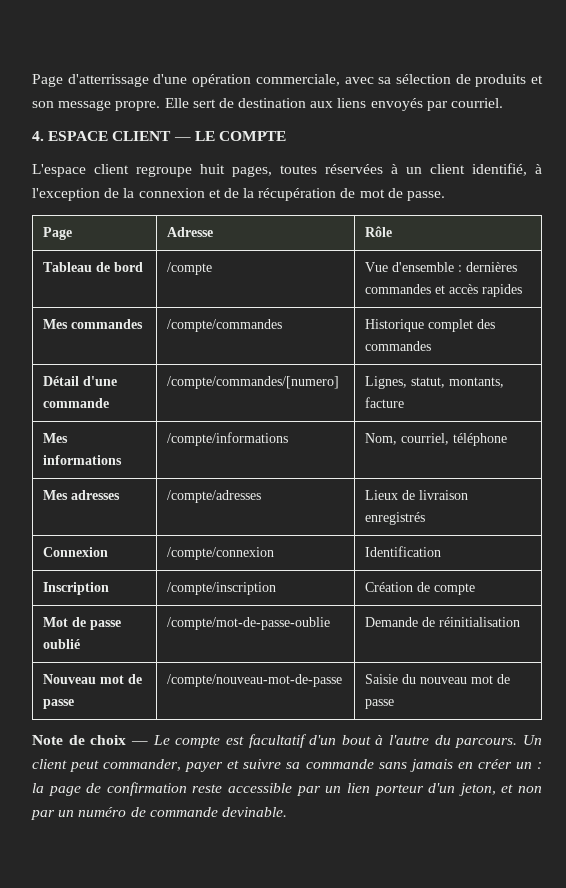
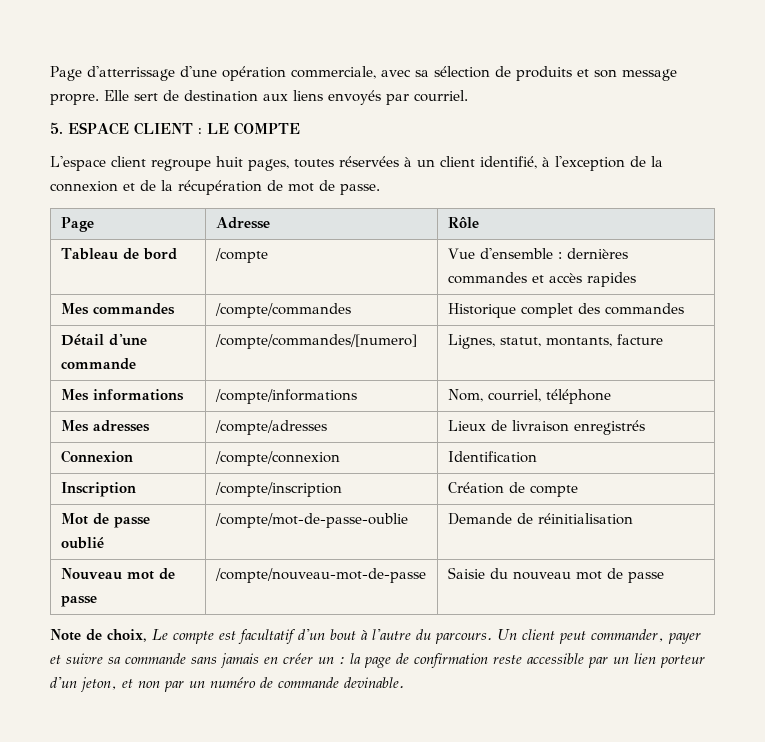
[32,131,44,141] 4. -> [50,122,63,134] 5.
[173,137,191,141] — -> [197,128,202,134] :
[90,735,148,745] choix — -> [107,629,147,642] choix,

